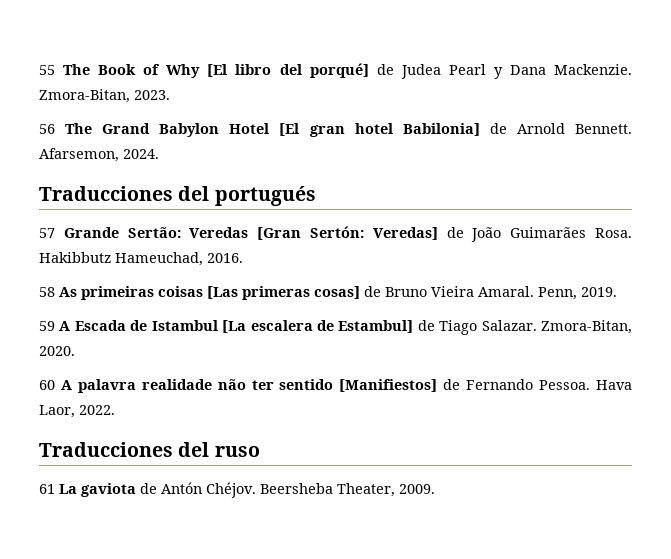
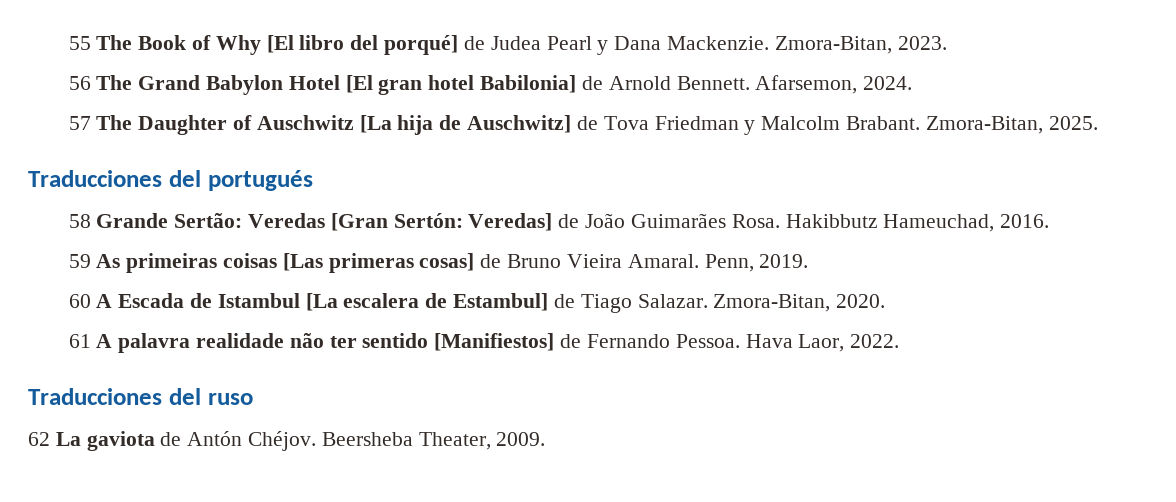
(159, 154) none -> [68,115,1098,135] // 57 The Daughter of Auschwitz [La hija de Auschwitz] de Tova Friedman y Malcolm Brabant. Zmora-Bitan, 2025.
[39,228,55,238] 57 -> [68,214,91,228] 58
[39,287,55,297] 58 -> [68,254,91,268] 59
[39,321,55,331] 59 -> [68,294,91,308] 60
[39,380,55,390] 60 -> [68,334,91,348] 61
[39,484,55,494] 61 -> [28,432,50,446] 62

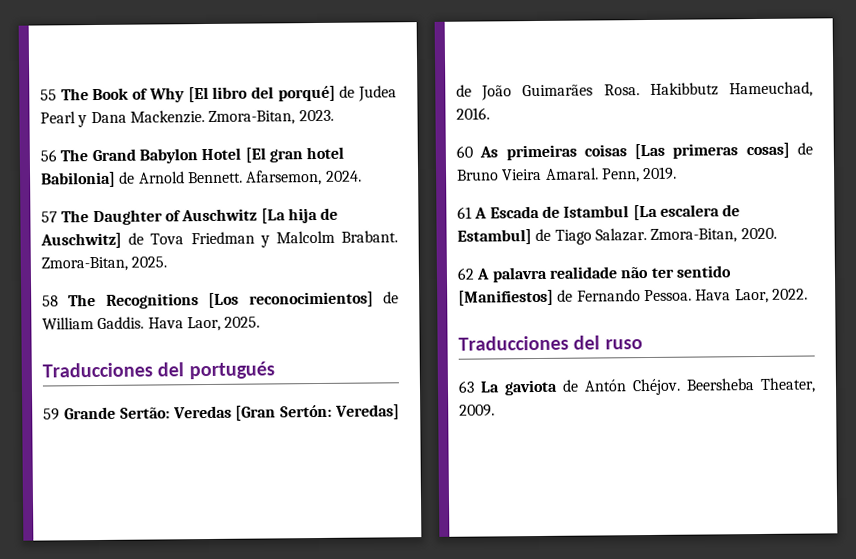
(1098, 123) none -> [42,291,400,309] [42,316,261,332] // 58 The Recognitions [Los reconocimientos] de William Gaddis. Hava Laor, 2025.
[68,214,91,228] 58 -> [43,408,60,421] 59
[68,254,91,268] 59 -> [456,145,473,158] 60
[68,294,91,308] 60 -> [457,206,472,219] 61
[68,334,91,348] 61 -> [457,267,475,280] 62
[28,432,50,446] 62 -> [458,380,475,393] 63

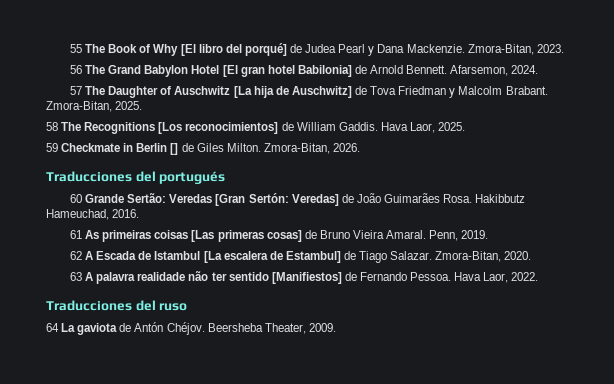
(261, 322) none -> [46,143,360,155] // 59 Checkmate in Berlin [] de Giles Milton. Zmora-Bitan, 2026.
[43,408,60,421] 59 -> [70,194,83,203] 60
[456,145,473,158] 60 -> [70,230,83,239] 61
[457,206,472,219] 61 -> [70,251,83,260] 62
[457,267,475,280] 62 -> [70,272,83,281] 63
[458,380,475,393] 63 -> [46,323,59,332] 64

